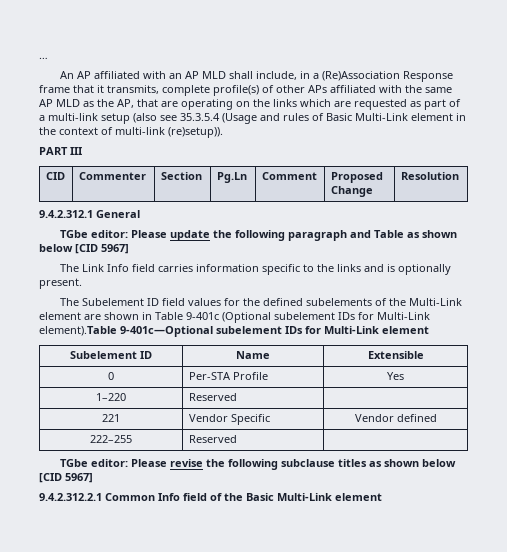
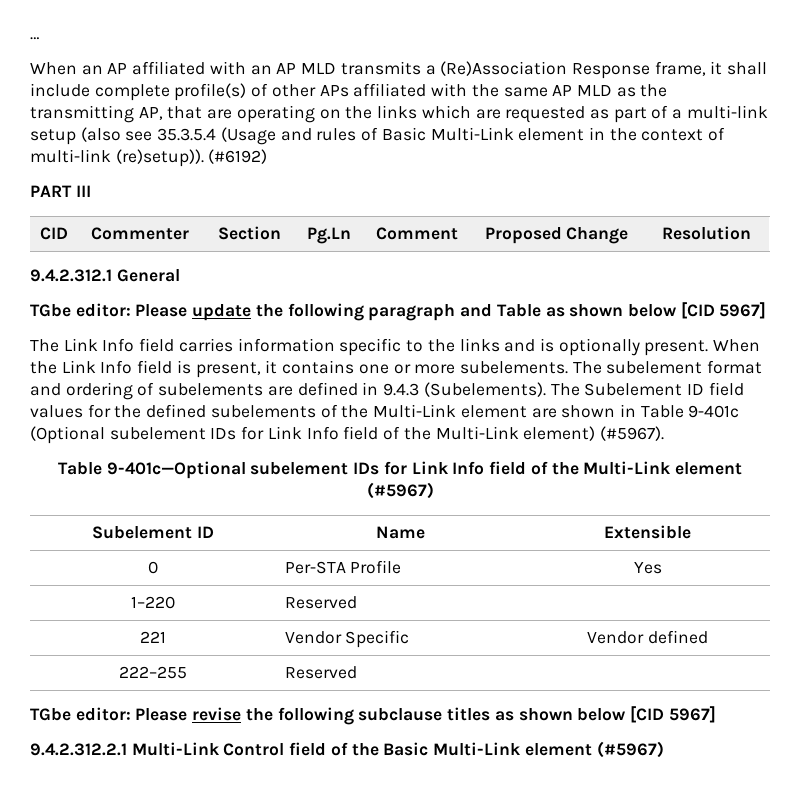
[60,71,75,79] An -> [30,62,103,75] When an
[229,71,454,82] [39,85,159,94] shall include, in a (Re)Association Response frame that it transmits, -> [340,61,768,79] [30,83,90,97] transmits a (Re)Association Response frame, it shall include
(114, 103) none -> [30,105,134,123] transmitting
(223, 132) none -> [208,149,268,164] (#6192)
(82, 283) // -> [713,339,761,352] [30,360,763,378] [30,382,546,400] When the Link Info field is present, it contains one or more subelements. The subelement format and ordering of subelements are defined in 9.4.3 (Subelements).
[377,312,430,320] [39,326,429,337] Multi-Link element).Table 9-401c—Optional subelement IDs for Multi-Link element -> [267,426,664,441] [58,461,742,479] [366,482,434,499] Link Info field of the Multi-Link element) (#5967). // Table 9-401c—Optional subelement IDs for Link Info field of the Multi-Link element (#5967)
[105,493,180,501] Common Info -> [131,742,285,756] Multi-Link Control
(382, 497) none -> [596,741,664,758] (#5967)

